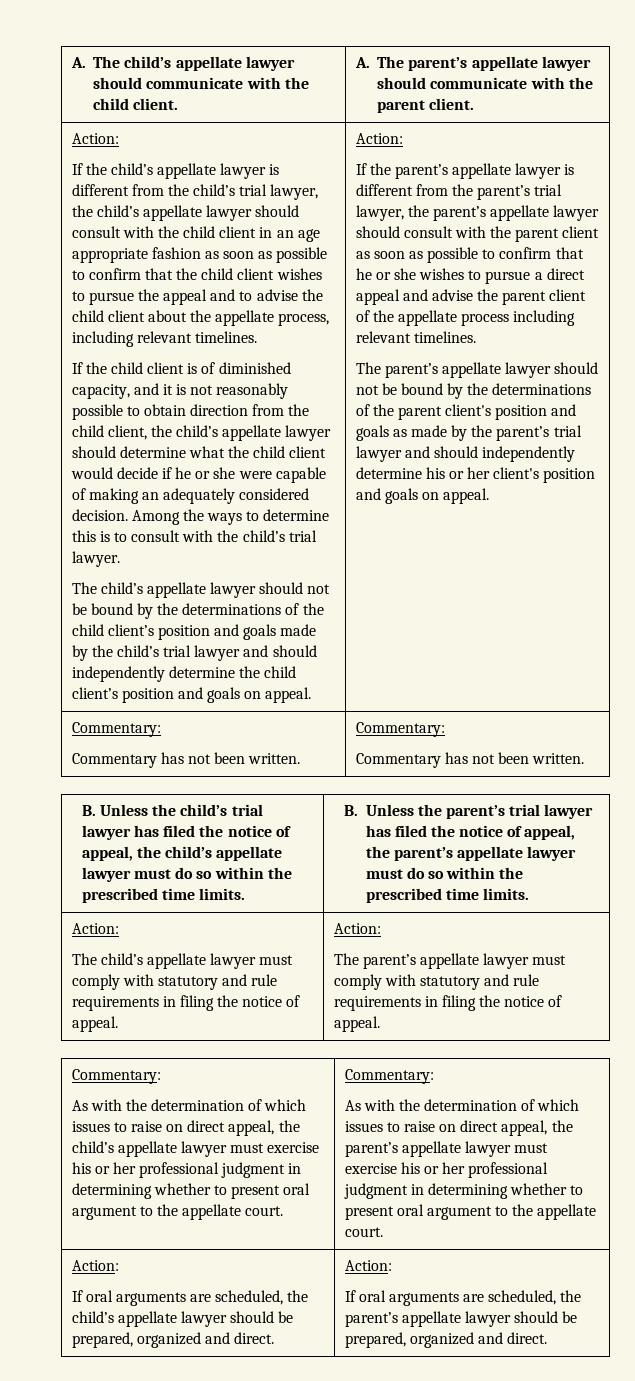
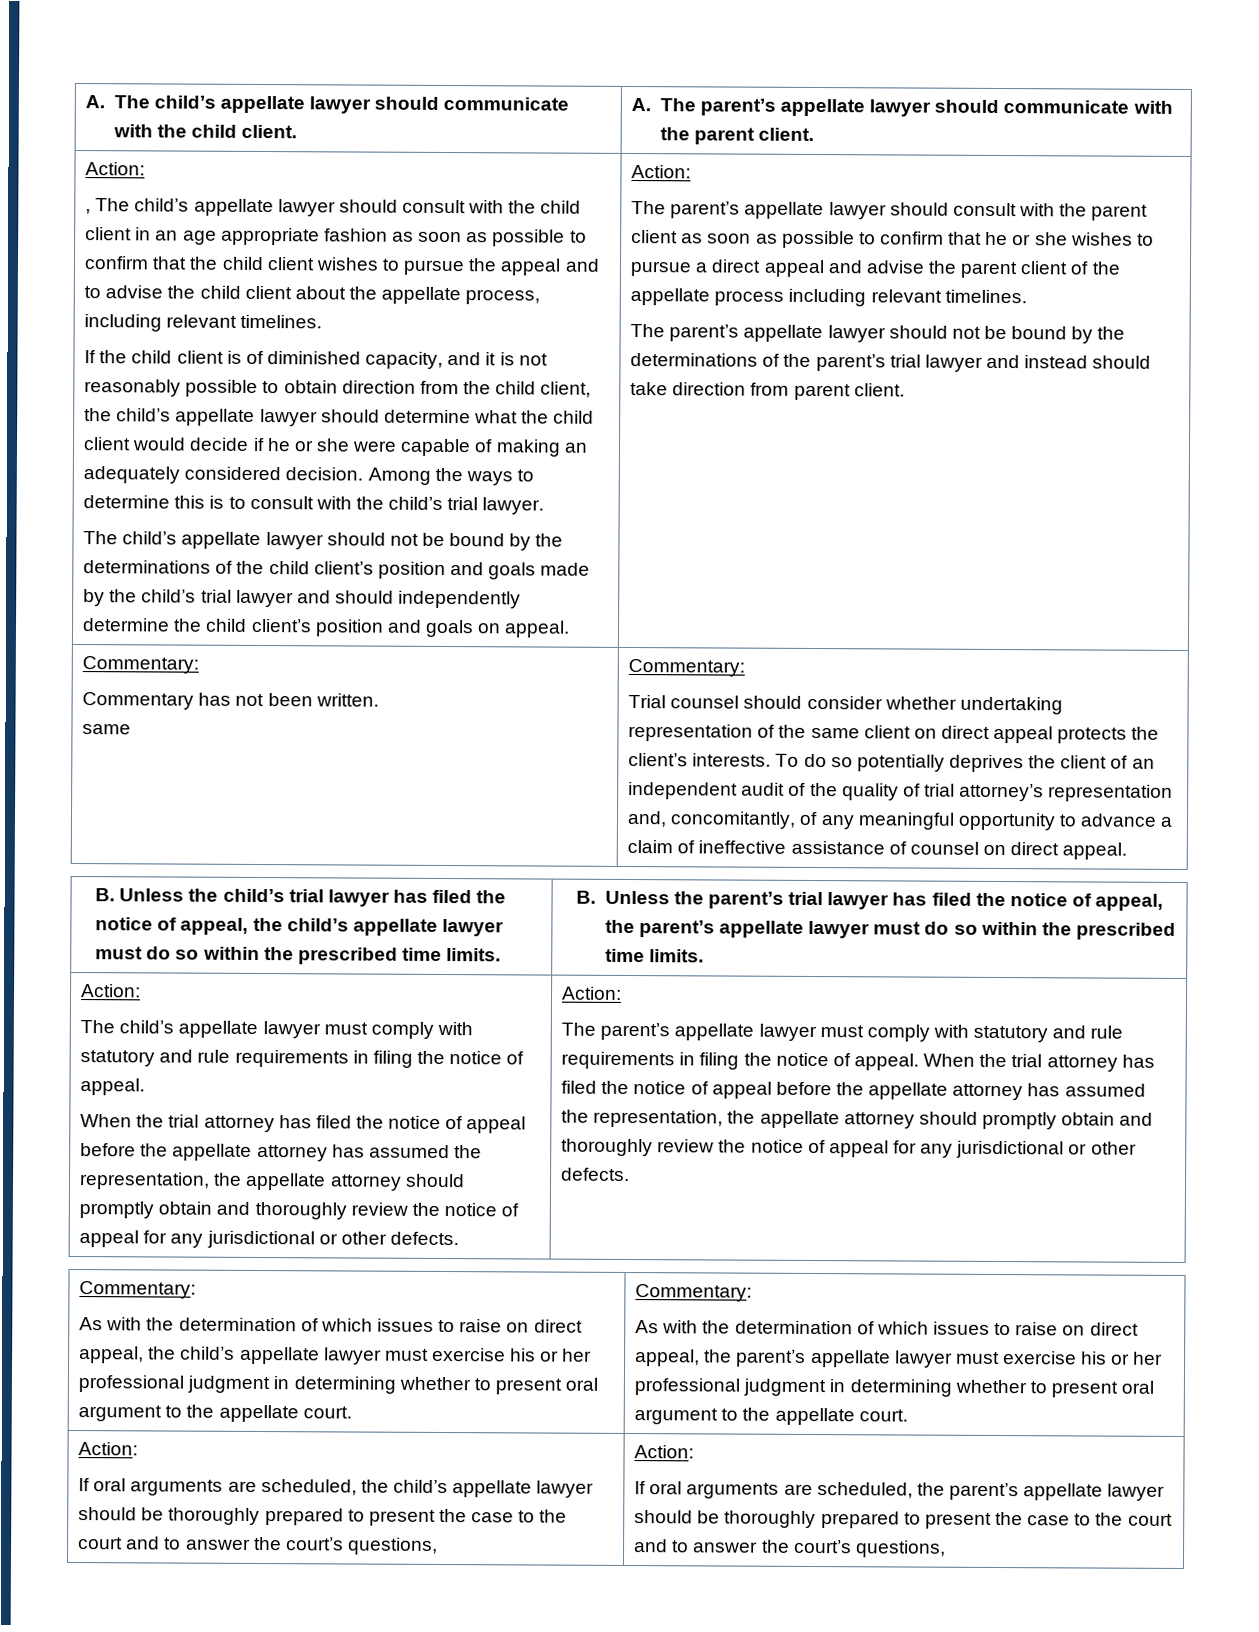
[71,163,280,179] [71,184,319,200] [71,205,93,217] If the child’s appellate lawyer is different from the child’s trial lawyer, the -> [85,198,131,215] , The
[355,163,575,179] [355,184,563,200] [355,205,429,221] If the parent’s appellate lawyer is different from the parent’s trial lawyer, the -> [631,201,667,215] The
[397,404,577,420] [355,425,582,441] [355,446,576,462] [355,467,596,483] [355,488,490,504] [71,722,161,737] [71,752,301,768] [355,722,445,737] [355,752,585,768] parent client's position and goals as made by the parent’s trial lawyer and should independently determine his or her client's position and goals on appeal. // Commentary: // Commentary has not been written. | Commentary: // Commentary has not been written. -> [815,353,1152,372] [630,381,905,401] [82,656,200,674] [82,692,379,710] [82,724,132,735] [628,658,746,677] [628,694,1063,715] [628,723,1160,744] [628,752,1155,773] [628,781,1174,802] [627,810,1174,831] [627,839,1128,860] parent’s trial lawyer and instead should take direction from parent client. // Commentary: // Commentary has not been written. // same | Commentary: // Trial counsel should consider whether undertaking representation of the same client on direct appeal protects the client’s interests. To do so potentially deprives the client of an independent audit of the quality of trial attorney’s representation and, concomitantly, of any meaningful opportunity to advance a claim of ineffective assistance of counsel on direct appeal.
(118, 1024) none -> [80,1114,527,1134] [80,1143,483,1162] [79,1172,465,1191] [79,1201,520,1220] [79,1230,460,1249] // When the trial attorney has filed the notice of appeal before the appellate attorney has assumed the representation, the appellate attorney should promptly obtain and thoroughly review the notice of appeal for any jurisdictional or other defects.
(380, 1024) none -> [923,1053,1155,1072] [561,1080,1146,1101] [561,1109,1154,1130] [561,1138,1137,1159] [561,1167,631,1182] When the trial attorney has filed the notice of appeal before the appellate attorney has assumed the representation, the appellate attorney should promptly obtain and thoroughly review the notice of appeal for any jurisdictional or other defects.
[71,1332,275,1348] prepared, organized and direct. -> [168,1507,568,1526] [78,1536,439,1555] thoroughly prepared to present the case to the court and to answer the court’s questions,
[344,1332,548,1348] prepared, organized and direct. -> [724,1510,1173,1529] [634,1539,946,1558] thoroughly prepared to present the case to the court and to answer the court’s questions,

